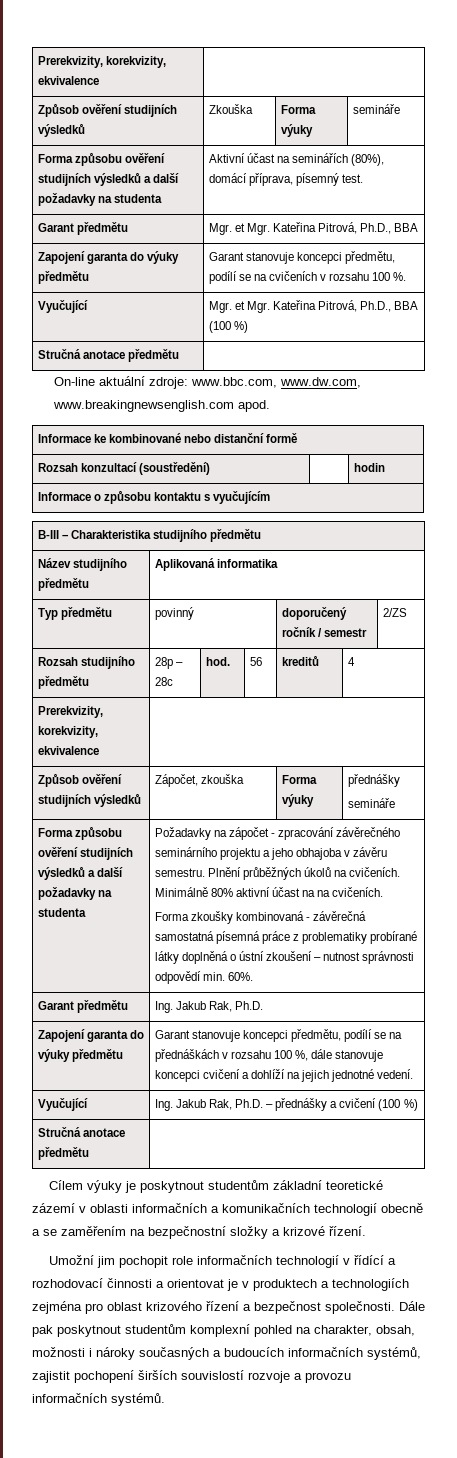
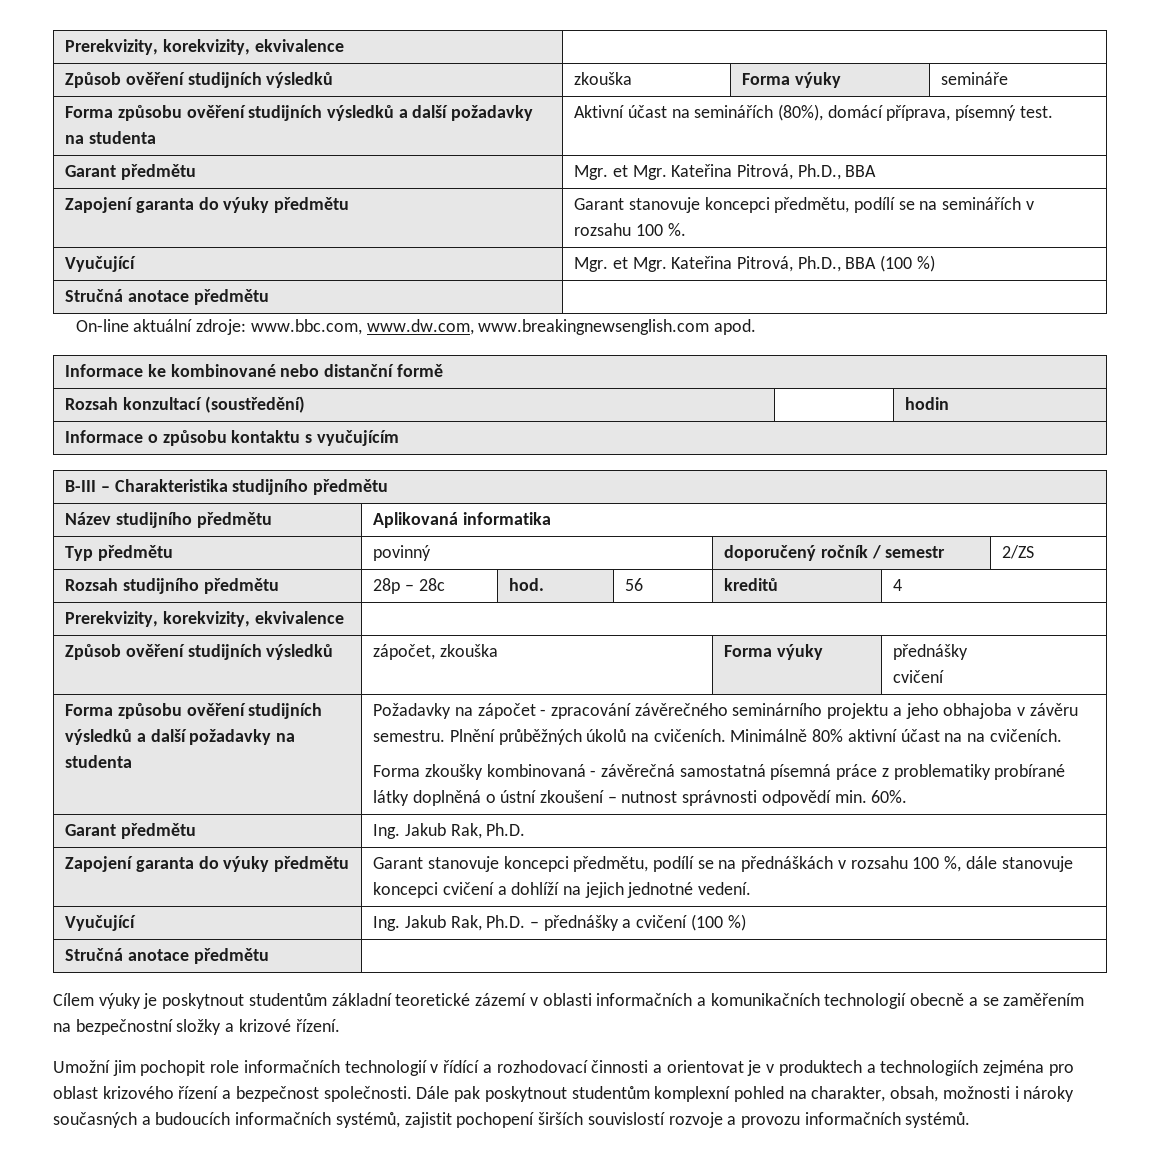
[37,56,166,68] [37,76,99,85] [37,103,177,117] [37,123,85,137] [208,104,253,114] Prerekvizity, korekvizity, ekvivalence | // Způsob ověření studijních výsledků | Zkouška -> [65,39,344,55] [65,72,334,88] [574,72,633,85] Prerekvizity, korekvizity, ekvivalence | // Způsob ověření studijních výsledků | zkouška
[268,271,317,281] cvičeních -> [942,197,1022,210] seminářích
[154,774,198,787] Zápočet, -> [373,644,436,660] zápočet,
[347,798,395,808] semináře -> [893,670,945,683] cvičení

